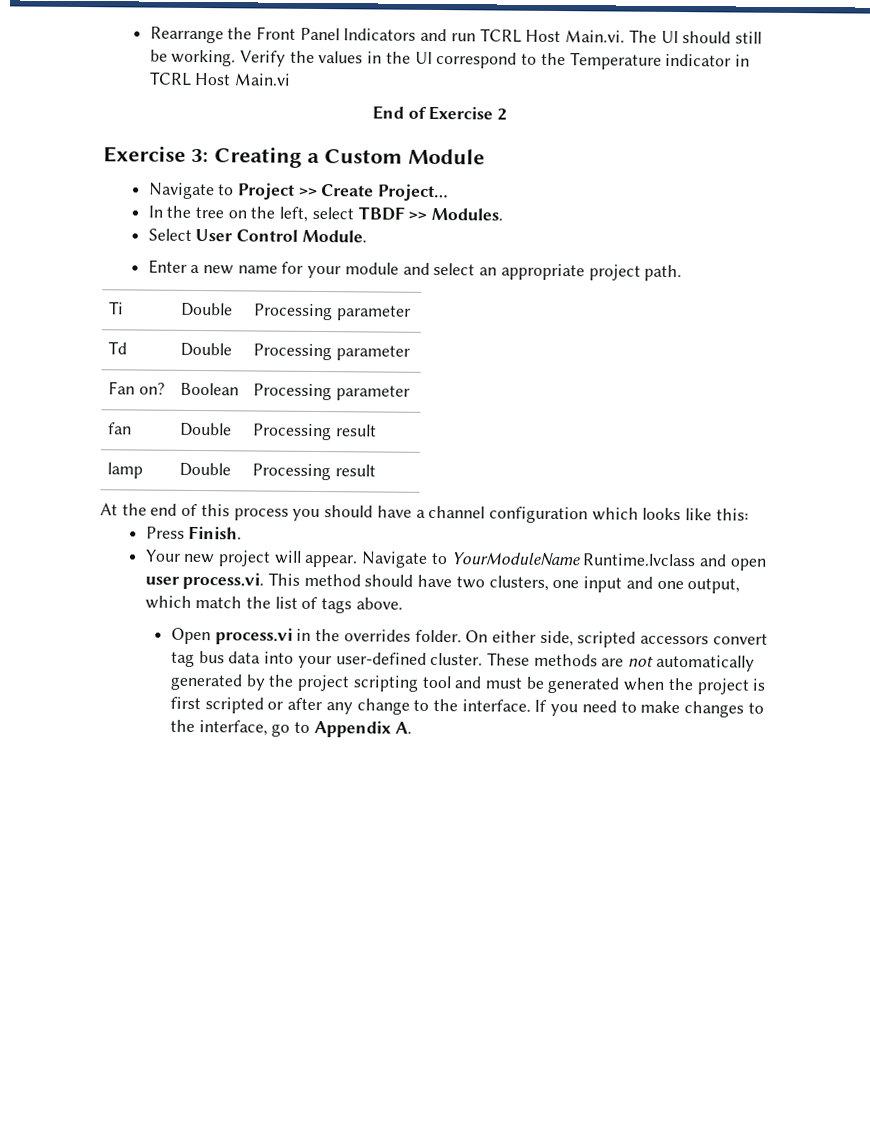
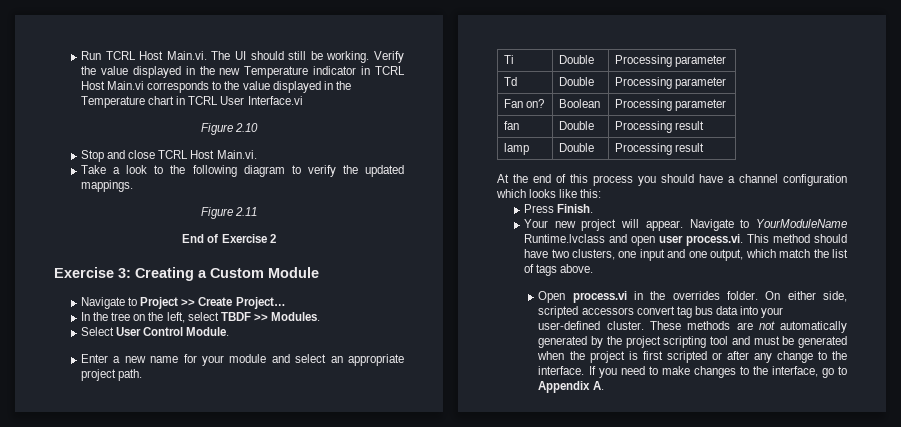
[149,26,476,44] Rearrange the Front Panel Indicators and run -> [81,51,102,60] Run
[318,51,566,69] values in the UI correspond to the -> [100,66,241,78] value displayed in the new
(292, 79) none -> [147,81,351,93] [81,96,303,108] [200,123,259,135] [81,150,257,162] [81,165,404,177] [81,180,134,192] [200,207,258,219] corresponds to the value displayed in the Temperature chart in TCRL User Interface.vi // Figure 2.10 // Stop and close TCRL Host Main.vi. // Take a look to the following diagram to verify the updated mappings. // Figure 2.11

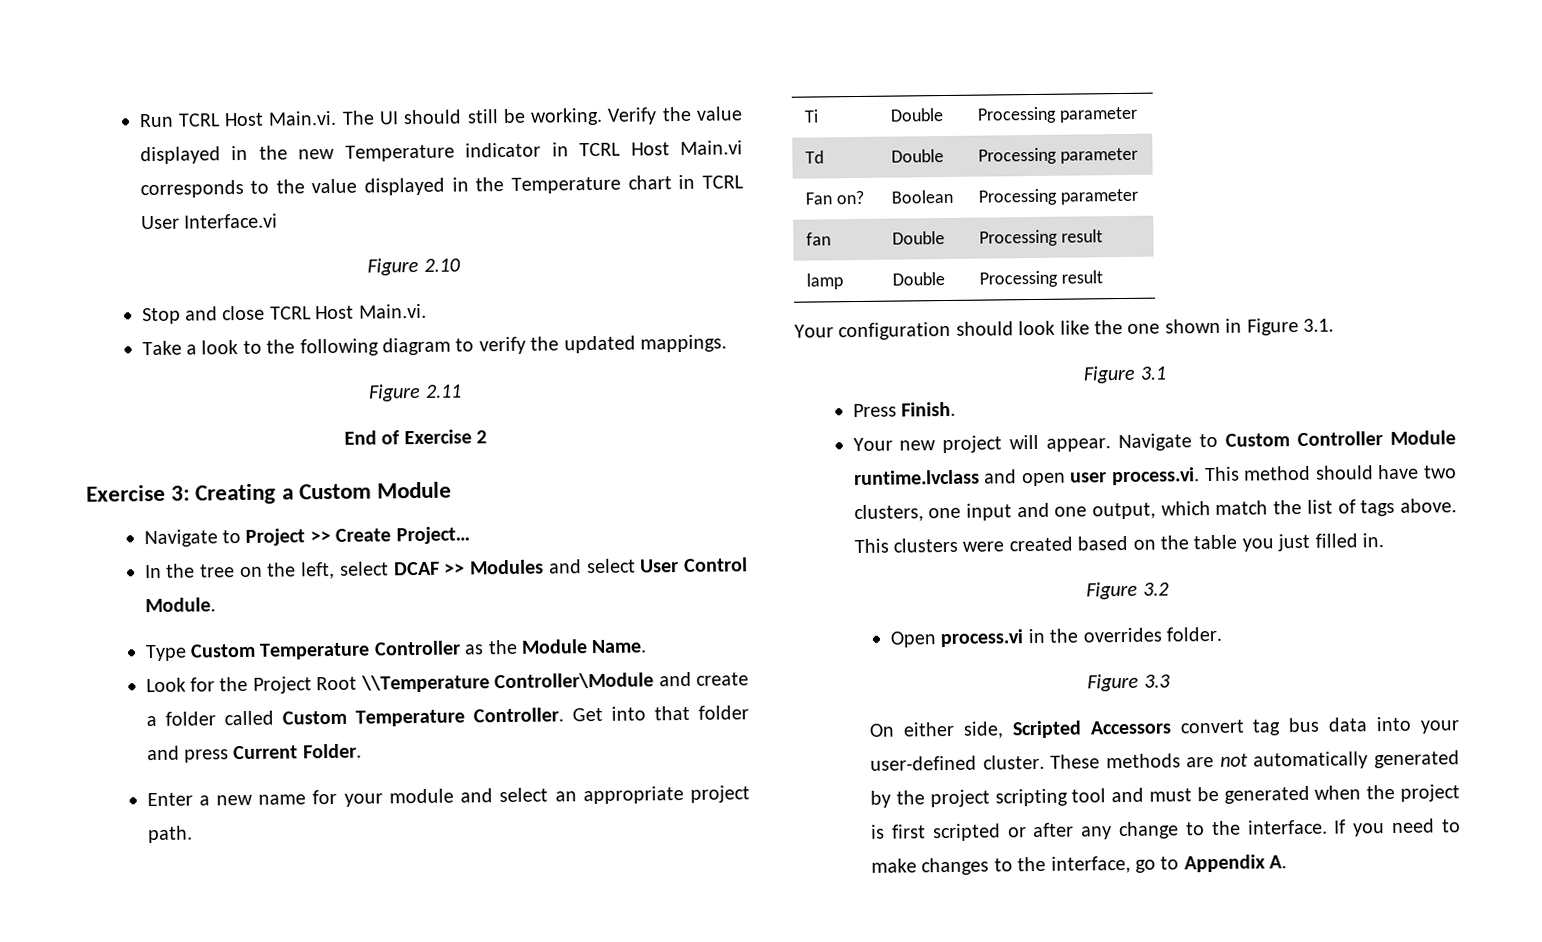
[220,312,321,321] [81,327,230,336] TBDF >> Modules. // Select User Control Module. -> [393,557,748,576] [144,597,216,613] [144,639,648,662] [145,671,749,694] [145,705,749,727] [146,743,362,763] DCAF >> Modules and select User Control Module. // Type Custom Temperature Controller as the Module Name. // Look for the Project Root \\Temperature Controller\Module and create a folder called Custom Temperature Controller. Get into that folder and press Current Folder.
[497,174,847,186] [496,189,602,198] At the end of this process you should have a channel configuration which looks like this: -> [794,318,1334,341] [1083,365,1166,384] Your configuration should look like the one shown in Figure 3.1. // Figure 3.1
[756,219,847,228] [524,234,606,243] YourModuleName Runtime.lvclass -> [1225,430,1456,447] [853,469,980,486] Custom Controller Module runtime.lvclass
(594, 268) none -> [853,533,1384,554] [1086,581,1169,600] This clusters were created based on the table you just filled in. // Figure 3.2
(759, 295) none -> [1087,673,1170,692] // Figure 3.3 //
[538,306,634,318] scripted accessors -> [1011,720,1172,739] Scripted Accessors

